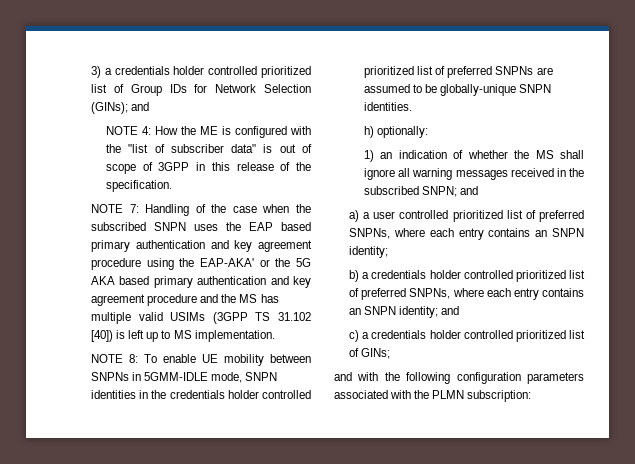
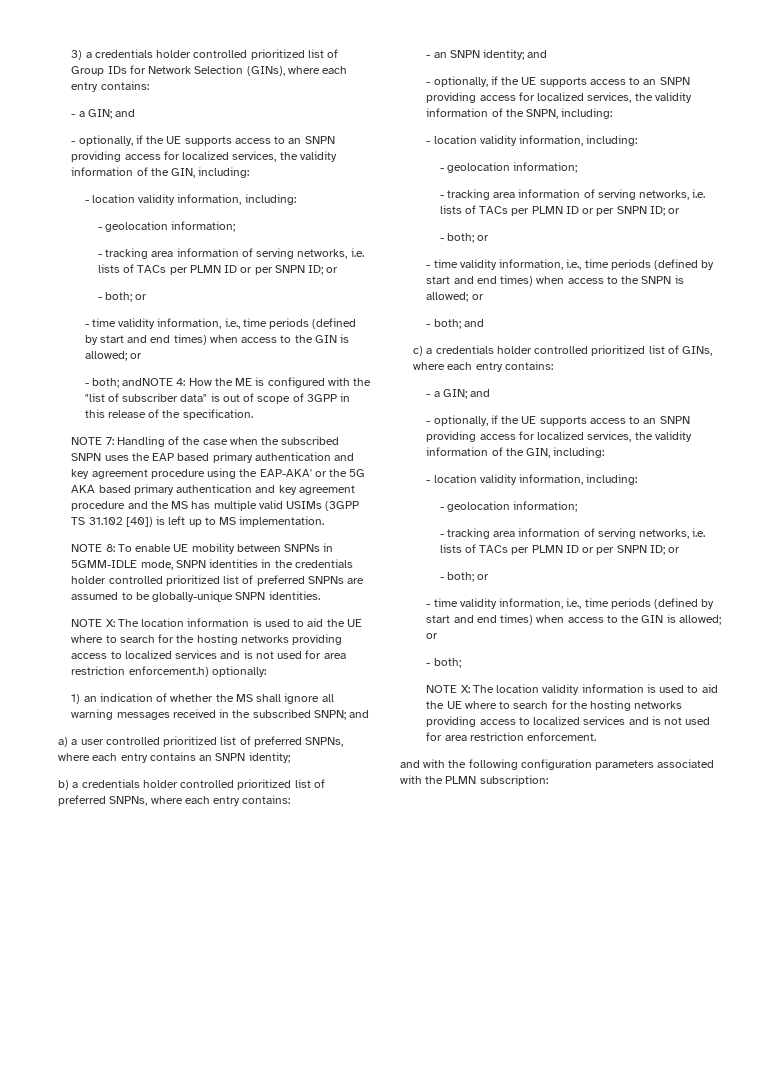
[91,102,150,114] [106,126,139,135] (GINs); and // NOTE -> [246,66,348,76] [71,81,149,92] [71,109,136,119] [71,135,335,146] [71,151,337,162] [71,167,250,178] [84,194,296,205] [97,221,236,232] [97,248,364,259] [97,264,339,275] [97,292,148,302] [84,318,357,329] [84,334,350,345] [84,351,142,361] [84,378,174,388] (GINs), where each entry contains: // - a GIN; and // - optionally, if the UE supports access to an SNPN providing access for localized services, the validity information of the GIN, including: // - location validity information, including: // - geolocation information; // - tracking area information of serving networks, i.e. lists of TACs per PLMN ID or per SNPN ID; or // - both; or // - time validity information, i.e., time periods (defined by start and end times) when access to the GIN is allowed; or // - both; andNOTE
[364,126,375,138] h) -> [71,618,362,627] [71,634,343,645] [71,650,346,659] [71,666,209,677] NOTE X: The location information is used to aid the UE where to search for the hosting networks providing access to localized services and is not used for area restriction enforcement.h)
[542,288,584,297] contains -> [242,795,291,804] [426,55,431,58] contains: // -
(460, 310) none -> [426,76,690,87] [426,92,692,103] [426,108,613,119] [426,135,638,146] [439,162,578,173] [439,189,706,200] [439,205,681,216] [439,233,490,243] [426,259,715,270] [426,275,684,286] [426,292,484,302] [426,319,484,329] // - optionally, if the UE supports access to an SNPN providing access for localized services, the validity information of the SNPN, including: // - location validity information, including: // - geolocation information; // - tracking area information of serving networks, i.e. lists of TACs per PLMN ID or per SNPN ID; or // - both; or // - time validity information, i.e., time periods (defined by start and end times) when access to the SNPN is allowed; or // - both; and
[361,348,391,359] GINs; -> [682,346,713,356] [413,361,553,372] [426,389,491,399] [426,415,690,426] [426,431,692,442] [426,447,605,458] [426,474,638,485] [439,501,578,512] [439,528,706,539] [439,544,681,555] [439,572,490,582] [426,598,715,609] [426,614,721,625] [426,633,439,639] [426,658,461,668] [426,684,718,695] [426,700,683,711] [426,716,711,727] [426,732,597,741] GINs, where each entry contains: // - a GIN; and // - optionally, if the UE supports access to an SNPN providing access for localized services, the validity information of the GIN, including: // - location validity information, including: // - geolocation information; // - tracking area information of serving networks, i.e. lists of TACs per PLMN ID or per SNPN ID; or // - both; or // - time validity information, i.e., time periods (defined by start and end times) when access to the GIN is allowed; or // - both; // NOTE X: The location validity information is used to aid the UE where to search for the hosting networks providing access to localized services and is not used for area restriction enforcement.

